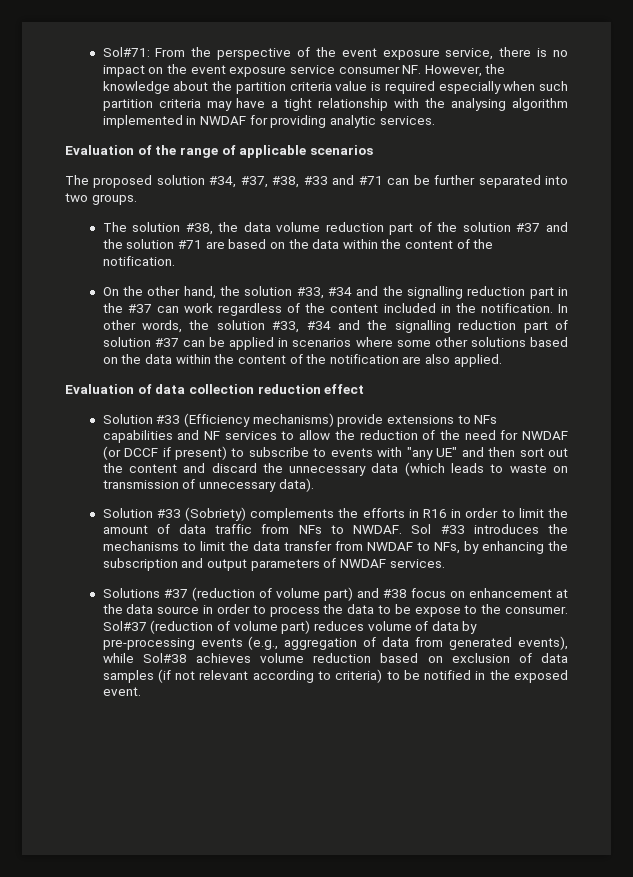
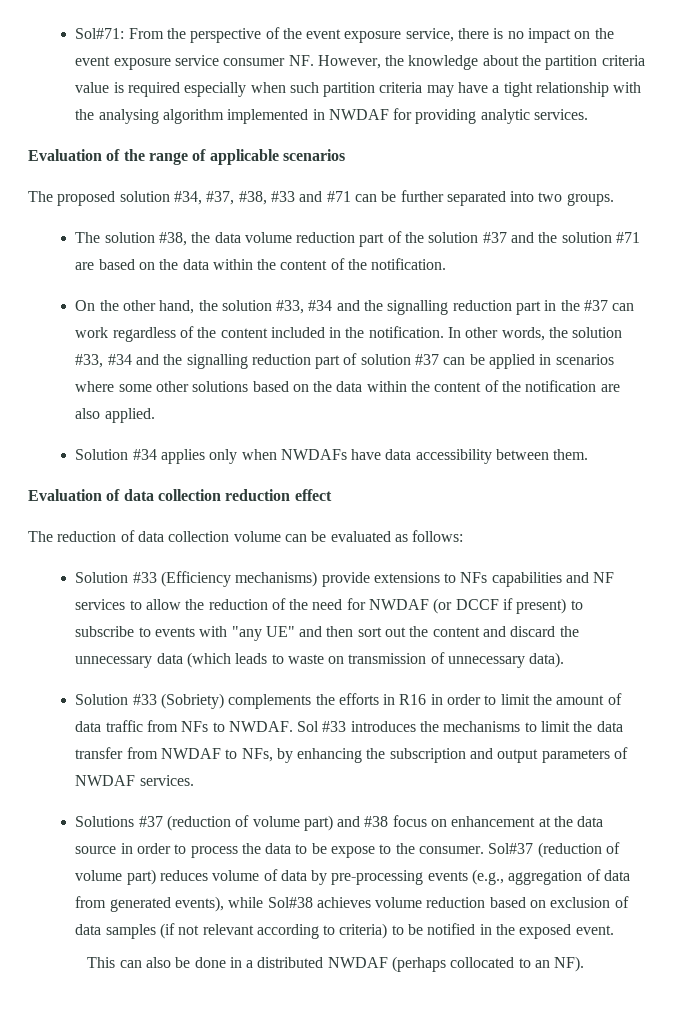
(502, 360) none -> [75,449,589,464] // Solution #34 applies only when NWDAFs have data accessibility between them.
(365, 389) none -> [28,530,464,542] // The reduction of data collection volume can be evaluated as follows:
(141, 691) none -> [87,956,585,972] // This can also be done in a distributed NWDAF (perhaps collocated to an NF).

